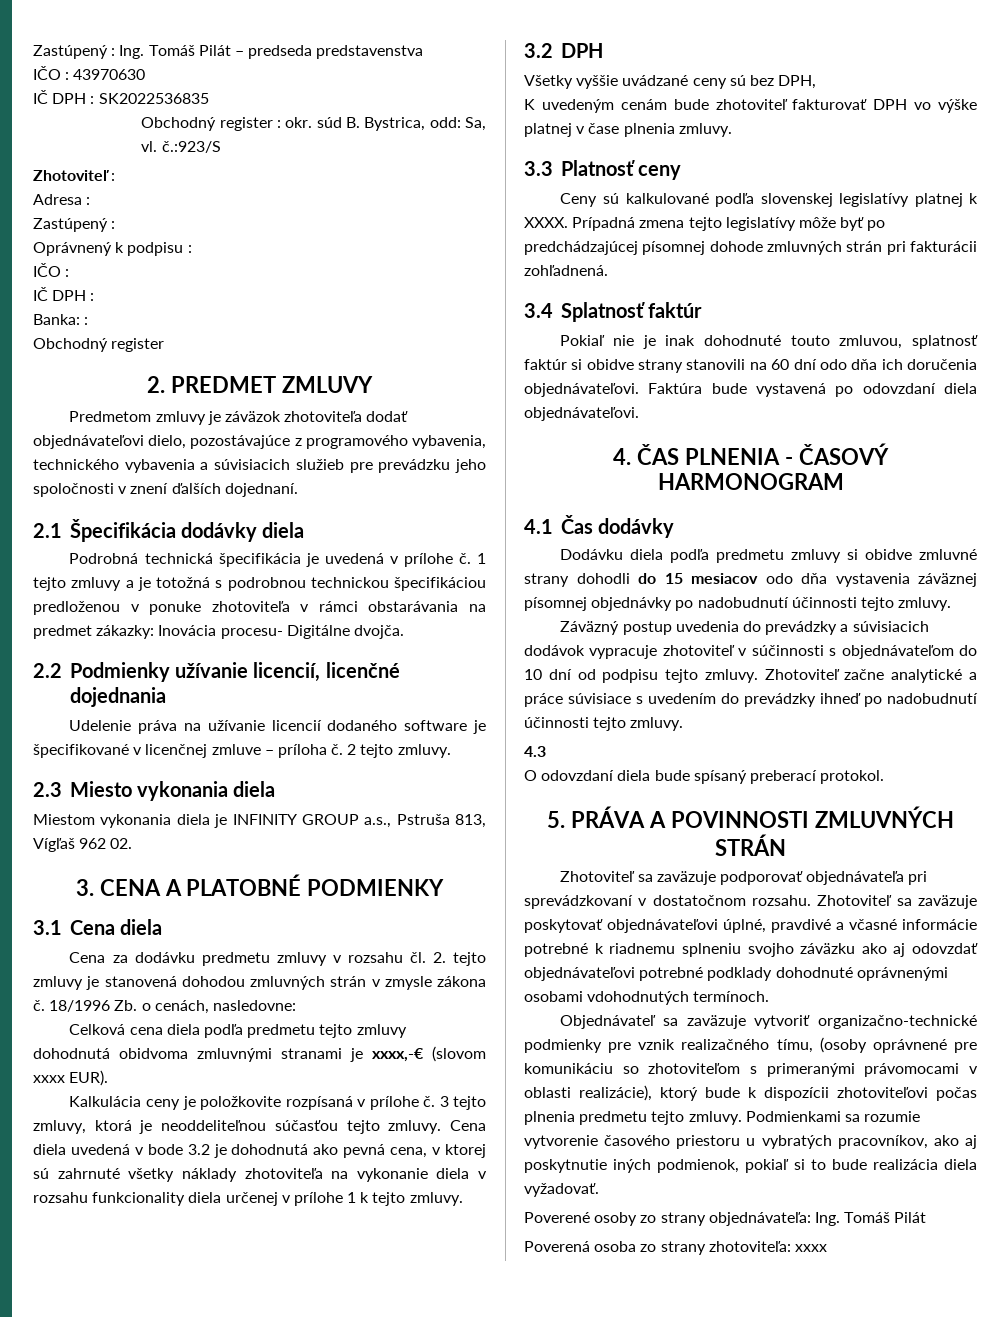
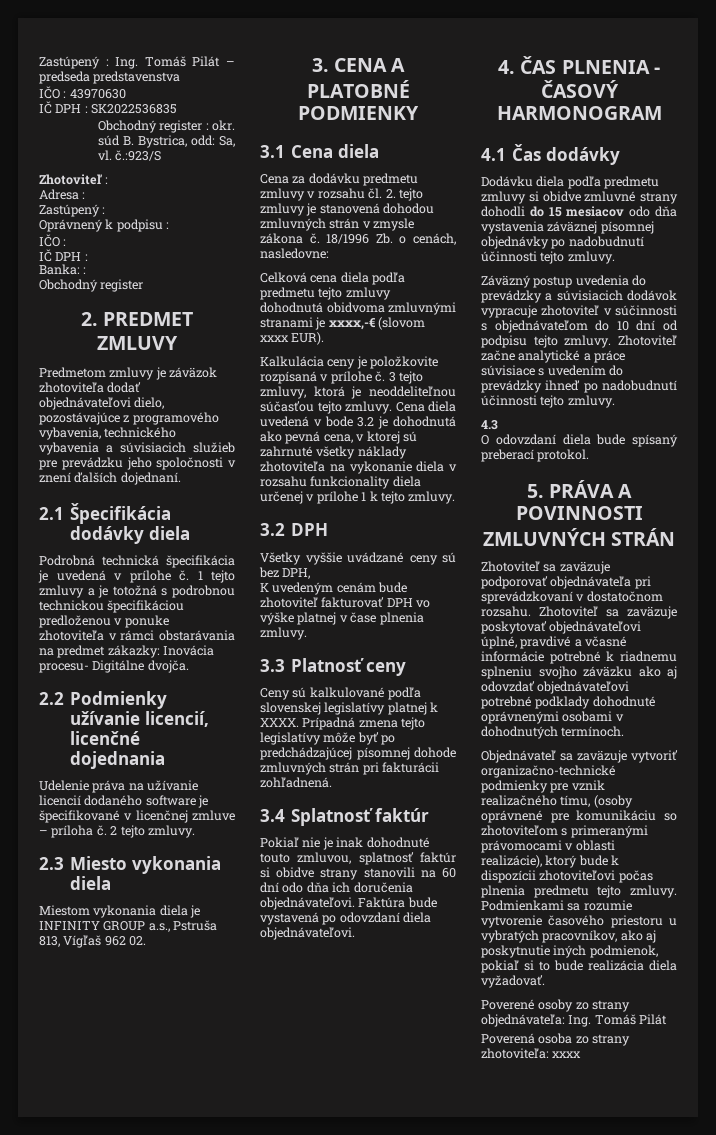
[587,991,690,1005] vdohodnutých -> [615,714,624,721] [481,726,558,739] v dohodnutých

